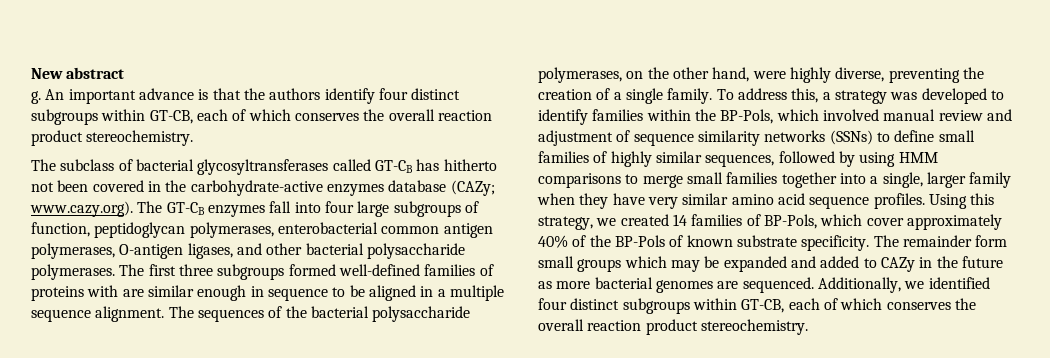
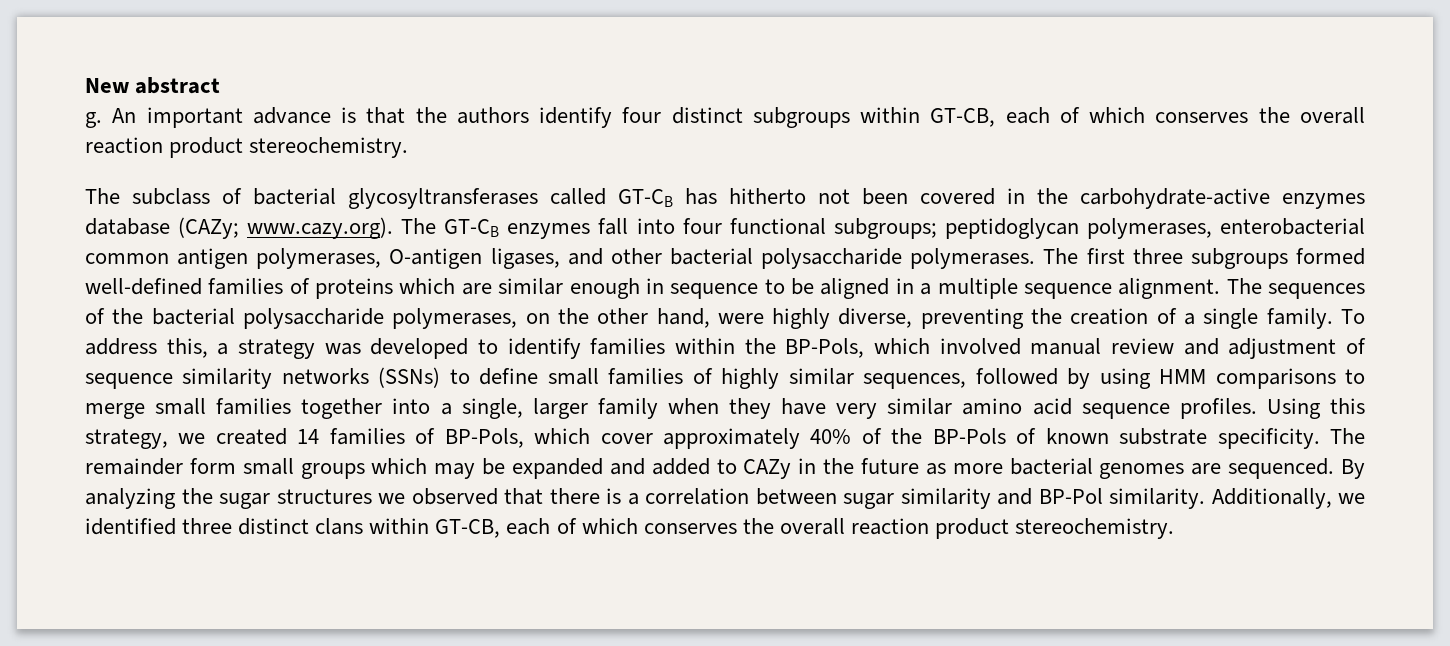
[357,201,479,217] [31,222,90,237] large subgroups of function, -> [729,218,937,239] functional subgroups;
[87,285,119,297] with -> [399,278,456,294] which
[817,277,990,293] [538,298,690,314] Additionally, we identified four distinct subgroups -> [1341,459,1366,479] [85,488,1365,509] [85,518,364,535] By analyzing the sugar structures we observed that there is a correlation between sugar similarity and BP-Pol similarity. Additionally, we identified three distinct clans

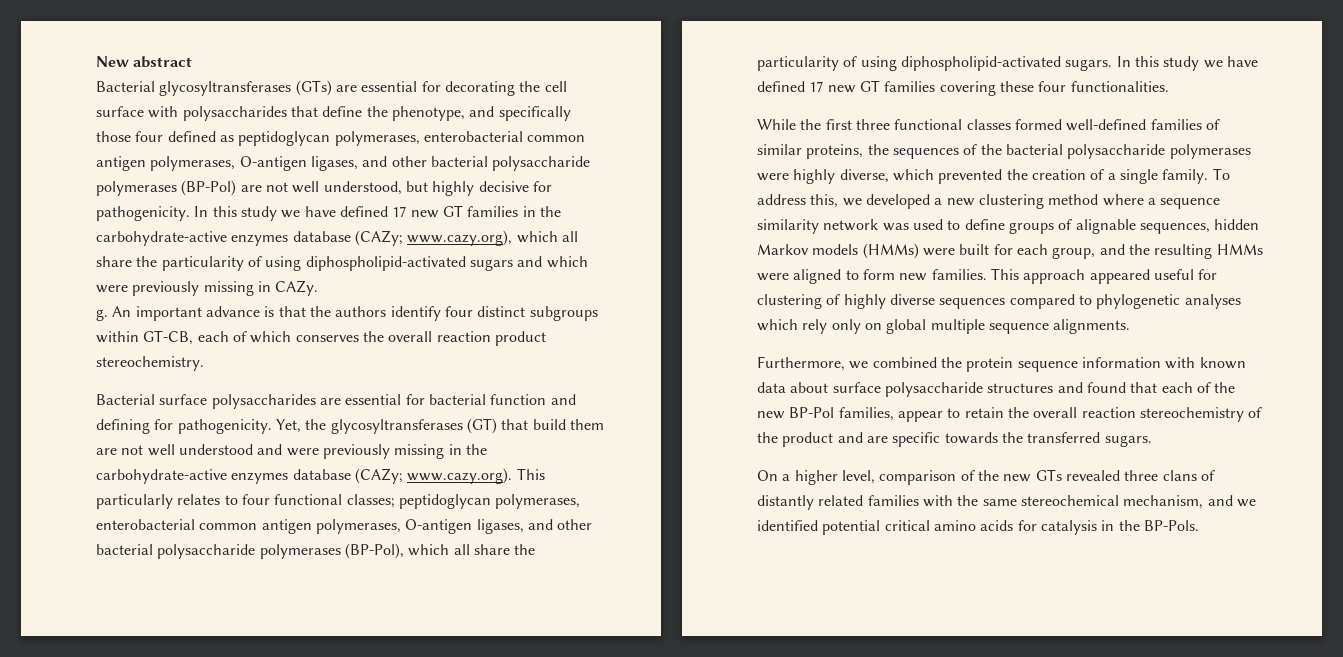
(221, 85) none -> [96,80,567,96] [96,106,571,121] [96,131,586,146] [96,156,591,171] [96,180,552,196] [96,205,561,221] [96,230,578,246] [96,256,588,271] [96,280,319,296] // Bacterial glycosyltransferases (GTs) are essential for decorating the cell surface with polysaccharides that define the phenotype, and specifically those four defined as peptidoglycan polymerases, enterobacterial common antigen polymerases, O-antigen ligases, and other bacterial polysaccharide polymerases (BP-Pol) are not well understood, but highly decisive for pathogenicity. In this study we have defined 17 new GT families in the carbohydrate-active enzymes database (CAZy; www.cazy.org), which all share the particularity of using diphospholipid-activated sugars and which were previously missing in CAZy.
[85,188,995,209] The subclass of bacterial glycosyltransferases called GT-CB has hitherto not been covered -> [96,394,576,409] [96,418,604,434] [96,444,445,459] Bacterial surface polysaccharides are essential for bacterial function and defining for pathogenicity. Yet, the glycosyltransferases (GT) that build them are not well understood and were previously missing
[401,218,675,239] The GT-CB enzymes fall into -> [516,468,545,480] [96,494,238,509] This particularly relates to
[833,218,937,239] subgroups; -> [346,494,395,508] classes;
[910,248,1365,269] [85,278,1262,299] polymerases. The first three subgroups formed well-defined families of proteins which are similar enough in sequence to be aligned in a multiple sequence alignment. The -> [259,543,536,559] [757,56,1258,71] [757,80,1169,96] [757,119,1220,131] [757,144,889,159] polymerases (BP-Pol), which all share the particularity of using diphospholipid-activated sugars. In this study we have defined 17 new GT families covering these four functionalities. // While the first three functional classes formed well-defined families of similar proteins, the
[392,308,710,329] polymerases, on the other hand, -> [1169,144,1251,159] polymerases
[920,308,1024,329] preventing -> [892,169,1003,184] which prevented
[217,338,1366,359] [85,367,1366,389] [85,398,1366,419] [85,428,1365,449] [85,458,1366,479] [85,488,1365,509] [85,518,1175,539] a strategy was developed to identify families within the BP-Pols, which involved manual review and adjustment of sequence similarity networks (SSNs) to define small families of highly similar sequences, followed by using HMM comparisons to merge small families together into a single, larger family when they have very similar amino acid sequence profiles. Using this strategy, we created 14 families of BP-Pols, which cover approximately 40% of the BP-Pols of known substrate specificity. The remainder form small groups which may be expanded and added to CAZy in the future as more bacterial genomes are sequenced. By analyzing the sugar structures we observed that there is a correlation between sugar similarity and BP-Pol similarity. Additionally, we identified three distinct clans within GT-CB, each of which conserves the overall reaction product stereochemistry. -> [842,194,1221,209] [757,219,1260,234] [757,243,1263,259] [757,268,1218,284] [757,294,1241,309] [757,319,1131,334] [757,356,1246,372] [757,382,1236,397] [757,407,1263,422] [757,432,1152,447] [757,469,1215,485] [757,495,1256,510] [757,520,1199,535] we developed a new clustering method where a sequence similarity network was used to define groups of alignable sequences, hidden Markov models (HMMs) were built for each group, and the resulting HMMs were aligned to form new families. This approach appeared useful for clustering of highly diverse sequences compared to phylogenetic analyses which rely only on global multiple sequence alignments. // Furthermore, we combined the protein sequence information with known data about surface polysaccharide structures and found that each of the new BP-Pol families, appear to retain the overall reaction stereochemistry of the product and are specific towards the transferred sugars. // On a higher level, comparison of the new GTs revealed three clans of distantly related families with the same stereochemical mechanism, and we identified potential critical amino acids for catalysis in the BP-Pols.

